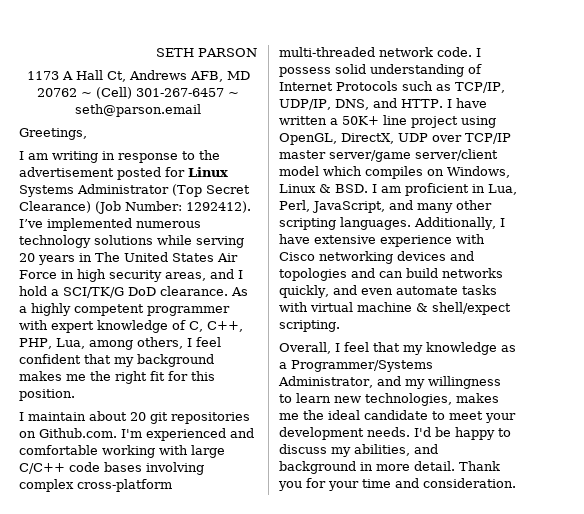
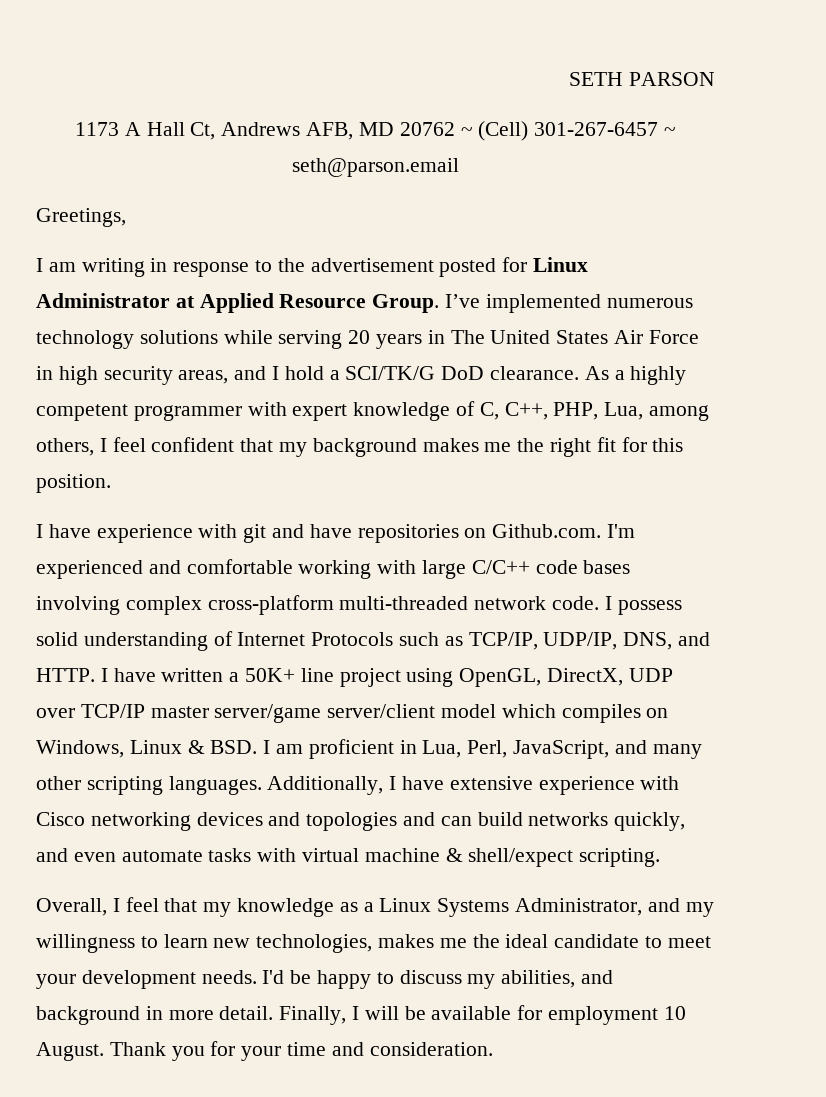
[19,184,250,197] [19,201,251,214] Systems Administrator (Top Secret Clearance) (Job Number: 1292412). -> [36,293,440,313] Administrator at Applied Resource Group.
[28,411,168,424] maintain about 20 git -> [48,524,352,543] have experience with git and have
[291,360,433,372] Programmer/Systems -> [379,898,510,917] Linux Systems
(455, 466) none -> [279,1005,686,1025] [36,1042,104,1061] Finally, I will be available for employment 10 August.

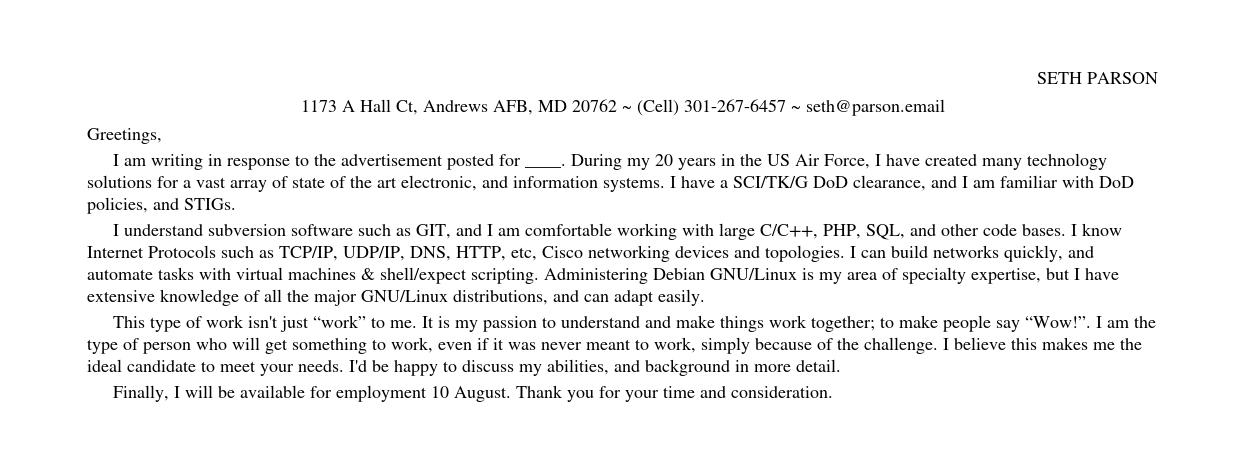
[533,257,589,272] [36,293,693,313] [36,330,699,349] [36,366,687,385] [36,401,710,421] [36,437,684,457] [36,474,111,493] [36,524,636,543] [36,559,631,579] [36,595,682,615] [36,631,233,651] Linux Administrator at Applied Resource Group. I’ve implemented numerous technology solutions while serving 20 years in The United States Air Force in high security areas, and I hold a SCI/TK/G DoD clearance. As a highly competent programmer with expert knowledge of C, C++, PHP, Lua, among others, I feel confident that my background makes me the right fit for this position. // I have experience with git and have repositories on Github.com. I'm experienced and comfortable working with large C/C++ code bases involving complex cross-platform multi-threaded network code. I possess solid understanding of -> [525,153,1108,170] [87,175,1134,192] [87,197,236,214] [113,223,1123,240] ____. During my 20 years in the US Air Force, I have created many technology solutions for a vast array of state of the art electronic, and information systems. I have a SCI/TK/G DoD clearance, and I am familiar with DoD policies, and STIGs. // I understand subversion software such as GIT, and I am comfortable working with large C/C++, PHP, SQL, and other code bases. I know
[678,632,711,646] [36,668,673,687] [36,704,669,723] [36,739,702,759] [36,776,680,795] and HTTP. I have written a 50K+ line project using OpenGL, DirectX, UDP over TCP/IP master server/game server/client model which compiles on Windows, Linux & BSD. I am proficient in Lua, Perl, JavaScript, and many other scripting languages. Additionally, I have extensive experience with -> [456,246,537,261] HTTP, etc,
[306,812,436,831] topologies and -> [765,245,856,262] topologies. I
[73,852,116,862] even -> (1094, 252) none
[364,848,440,862] machine -> [288,268,356,280] machines
[36,897,714,917] [36,934,373,953] // Overall, I feel that my knowledge as a Linux Systems Administrator, and my willingness to learn new technologies, -> [544,267,1119,284] [87,289,705,306] [113,315,1157,332] [87,337,1037,354] Administering Debian GNU/Linux is my area of specialty expertise, but I have extensive knowledge of all the major GNU/Linux distributions, and can adapt easily. // This type of work isn't just “work” to me. It is my passion to understand and make things work together; to make people say “Wow!”. I am the type of person who will get something to work, even if it was never meant to work, simply because of the challenge. I believe this
[81,970,196,989] development -> (294, 370) none
(274, 1013) none -> (841, 365) //

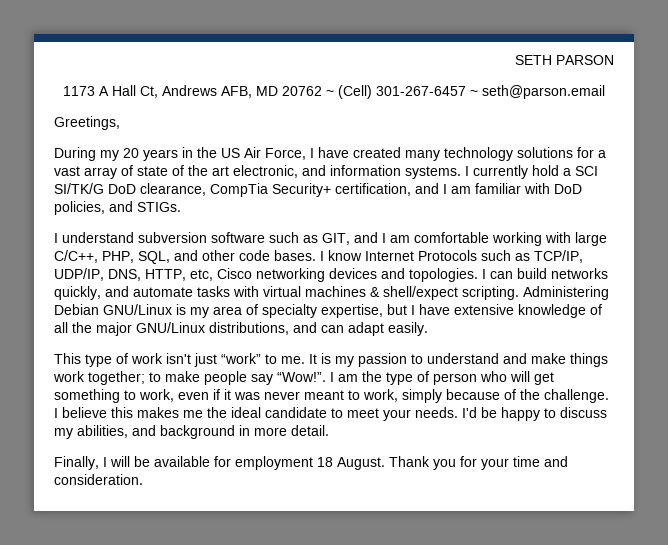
[113,154,567,170] I am writing in response to the advertisement posted for ____. -> (120, 123) none
[681,175,926,191] have a SCI/TK/G DoD clearance, -> [473,165,598,179] [54,183,411,197] currently hold a SCI SI/TK/G DoD clearance, CompTia Security+ certification,
[431,386,450,398] 10 -> [317,457,333,467] 18

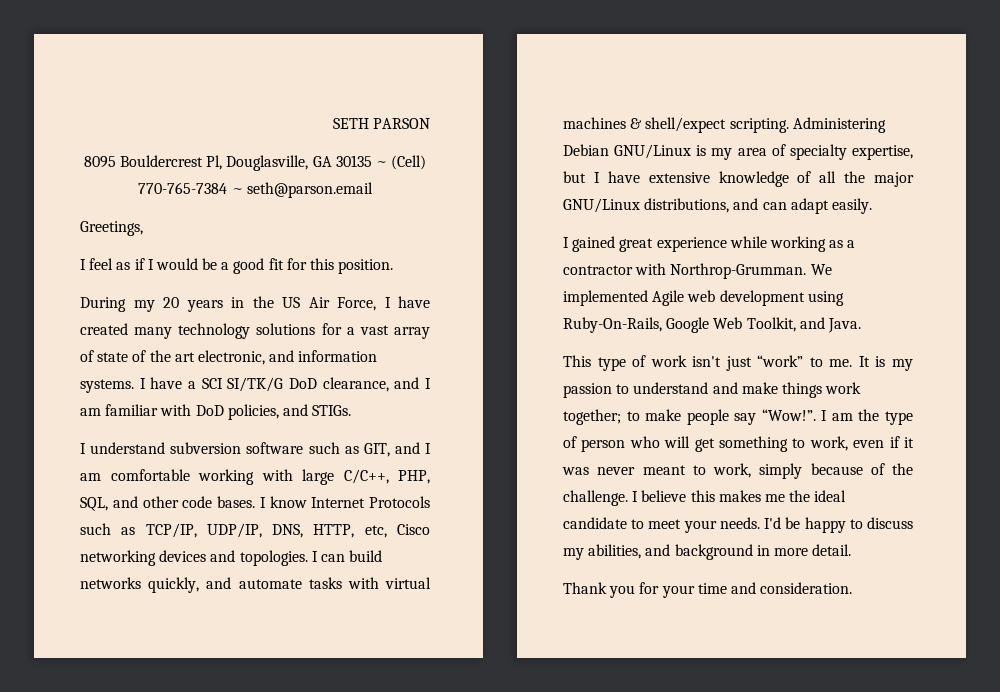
[63,85,322,98] 1173 A Hall Ct, Andrews AFB, MD 20762 -> [83,155,372,171] 8095 Bouldercrest Pl, Douglasville, GA 30135
[376,86,466,96] 301-267-6457 -> [138,182,228,194] 770-765-7384
(120, 123) none -> [80,258,394,274] // I feel as if I would be a good fit for this position.
[473,165,559,179] currently hold -> [150,377,183,389] have
[210,183,411,197] CompTia Security+ certification, -> (389, 384) none
(428, 329) none -> [563,236,856,252] [563,263,832,279] [563,290,844,306] [563,317,861,333] // I gained great experience while working as a contractor with Northrop-Grumman. We implemented Agile web development using Ruby-On-Rails, Google Web Toolkit, and Java.
[54,456,385,470] Finally, I will be available for employment 18 August. -> (852, 550) none

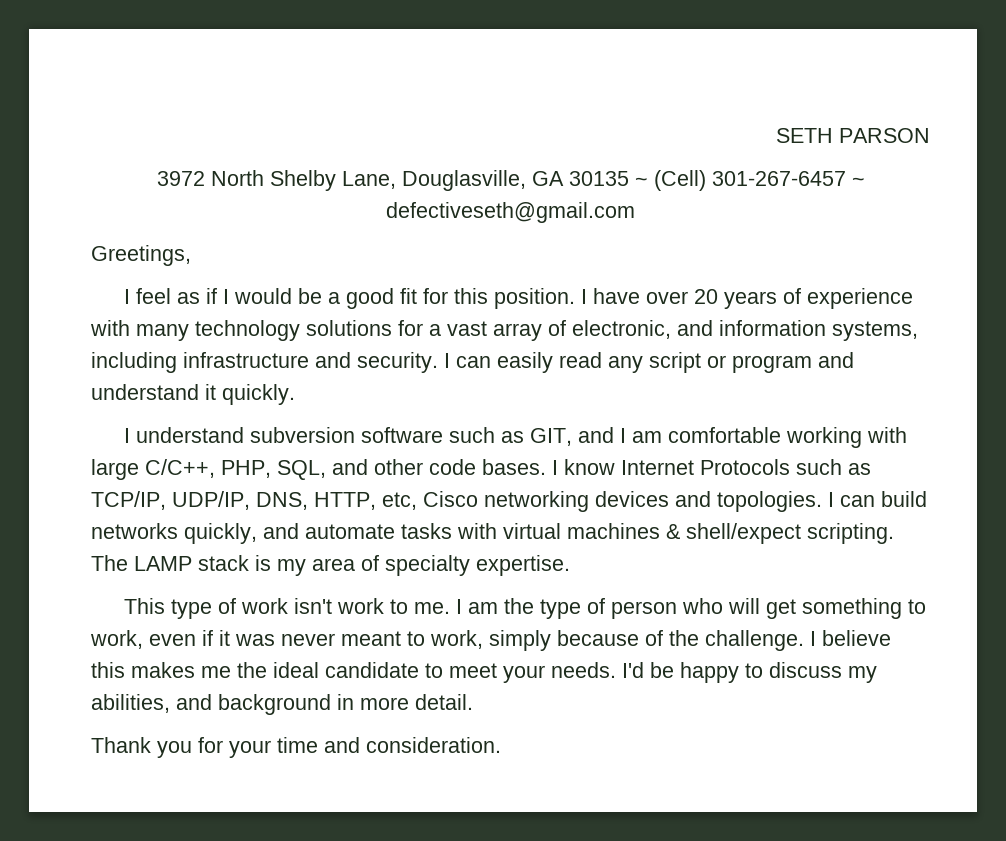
[83,155,223,170] 8095 Bouldercrest Pl, -> [156,170,396,191] 3972 North Shelby Lane,
[138,182,373,198] 770-765-7384 ~ seth@parson.email -> [711,171,865,186] [386,202,635,223] 301-267-6457 ~ defectiveseth@gmail.com
[80,296,430,312] [80,323,128,335] // During my 20 years in the US Air Force, I have created -> [581,288,914,309] [90,320,130,336] I have over 20 years of experience with
[97,350,378,365] [80,377,431,393] [80,404,352,420] state of the art electronic, and information systems. I have a SCI SI/TK/G DoD clearance, and I am familiar with DoD policies, and STIGs. -> [572,320,918,341] [91,352,854,373] [91,384,295,405] electronic, and information systems, including infrastructure and security. I can easily read any script or program and understand it quickly.
[792,117,886,133] [563,144,692,159] Administering Debian GNU/Linux -> [91,555,249,571] The LAMP stack
[852,145,913,160] [563,171,914,187] [563,198,872,214] [563,236,856,252] [563,263,832,279] [563,290,844,306] [563,317,861,333] expertise, but I have extensive knowledge of all the major GNU/Linux distributions, and can adapt easily. // I gained great experience while working as a contractor with Northrop-Grumman. We implemented Agile web development using Ruby-On-Rails, Google Web Toolkit, and Java. -> [476,555,570,576] expertise.
[725,355,913,371] [563,382,862,398] [563,409,816,425] just “work” to me. It is my passion to understand and make things work together; to make people say “Wow!”. -> [337,598,451,614] work to me.

